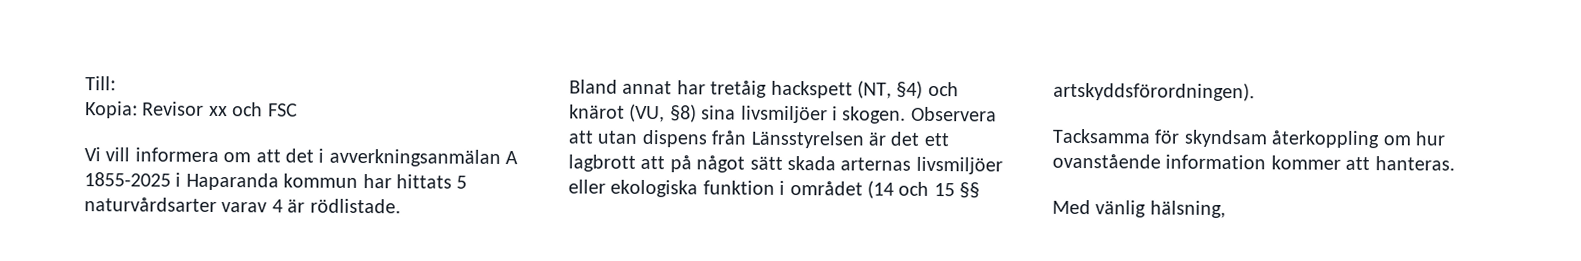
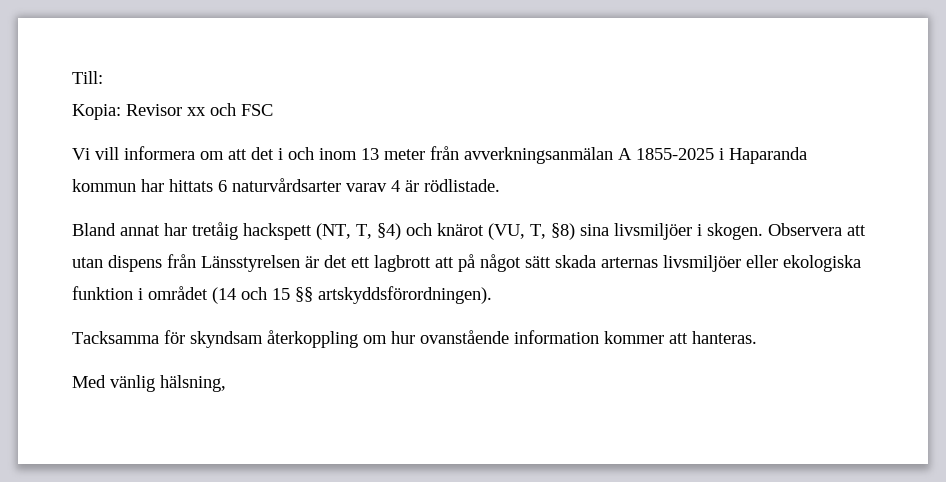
(325, 155) none -> [288,146,459,160] och inom 13 meter från
[456,175,468,189] 5 -> [218,180,227,192] 6
(892, 89) none -> [356,224,372,239] T,
(666, 113) none -> [530,224,546,239] T,

